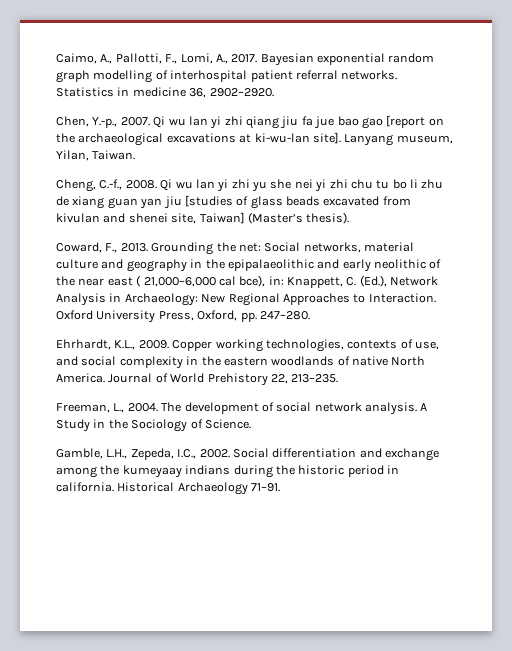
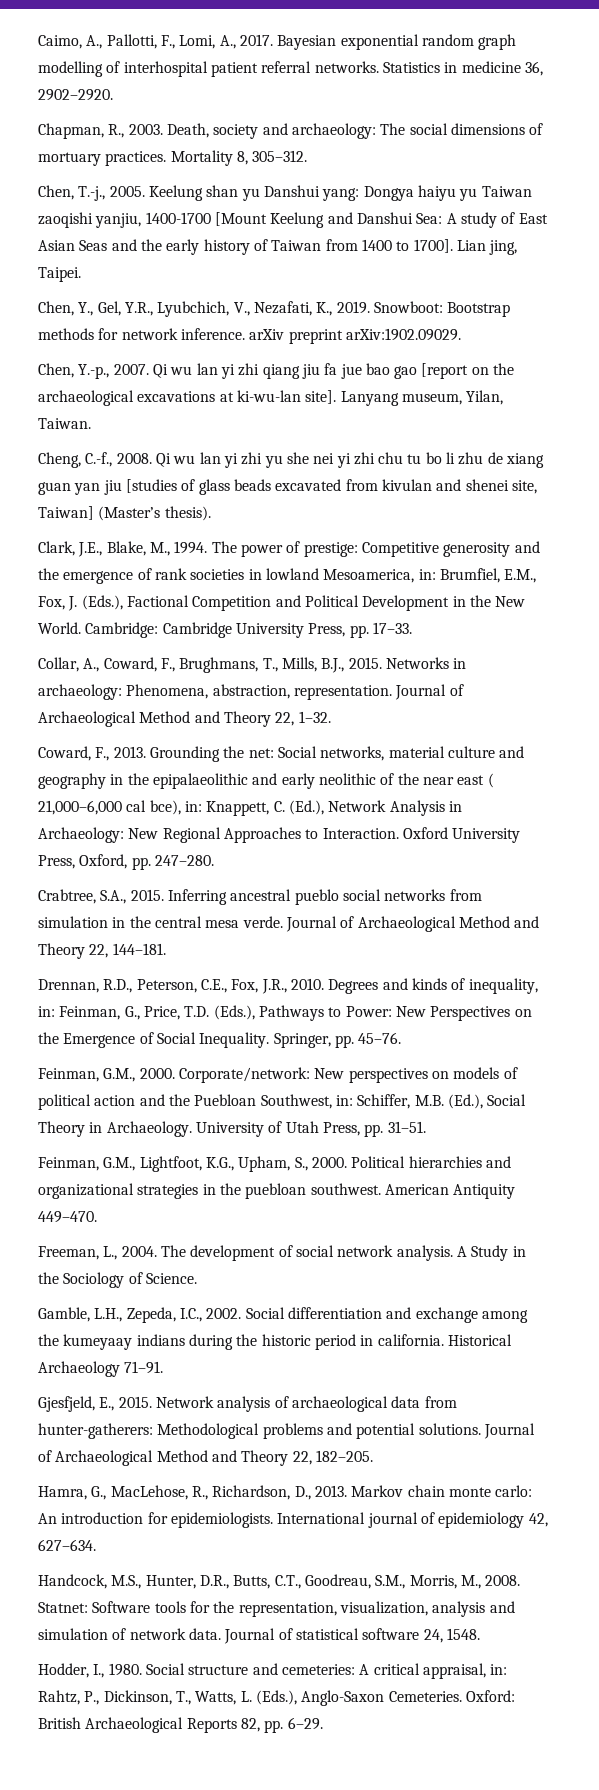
(274, 92) none -> [38,123,544,139] [38,150,308,166] [38,185,532,201] [38,212,548,228] [38,239,518,255] [38,267,81,282] [38,301,511,317] [38,328,461,344] // Chapman, R., 2003. Death, society and archaeology: The social dimensions of mortuary practices. Mortality 8, 305–312. // Chen, T.-j., 2005. Keelung shan yu Danshui yang: Dongya haiyu yu Taiwan zaoqishi yanjiu, 1400-1700 [Mount Keelung and Danshui Sea: A study of East Asian Seas and the early history of Taiwan from 1400 to 1700]. Lian jing, Taipei. // Chen, Y., Gel, Y.R., Lyubchich, V., Nezafati, K., 2019. Snowboot: Bootstrap methods for network inference. arXiv preprint arXiv:1902.09029.
(350, 218) none -> [38,541,540,557] [38,568,537,584] [38,595,526,611] [38,622,412,638] [38,657,467,673] [38,684,464,700] [38,711,331,727] // Clark, J.E., Blake, M., 1994. The power of prestige: Competitive generosity and the emergence of rank societies in lowland Mesoamerica, in: Brumfiel, E.M., Fox, J. (Eds.), Factional Competition and Political Development in the New World. Cambridge: Cambridge University Press, pp. 17–33. // Collar, A., Coward, F., Brughmans, T., Mills, B.J., 2015. Networks in archaeology: Phenomena, abstraction, representation. Journal of Archaeological Method and Theory 22, 1–32.
[56,339,439,352] [56,356,426,369] [56,373,339,386] Ehrhardt, K.L., 2009. Copper working technologies, contexts of use, and social complexity in the eastern woodlands of native North America. Journal of World Prehistory 22, 213–235. -> [38,889,482,905] [38,916,540,932] [38,943,166,959] [38,978,538,994] [38,1005,532,1021] [38,1032,402,1048] [38,1067,518,1083] [38,1094,527,1110] [38,1121,426,1137] [38,1156,511,1172] [38,1183,516,1199] [38,1211,97,1223] Crabtree, S.A., 2015. Inferring ancestral pueblo social networks from simulation in the central mesa verde. Journal of Archaeological Method and Theory 22, 144–181. // Drennan, R.D., Peterson, C.E., Fox, J.R., 2010. Degrees and kinds of inequality, in: Feinman, G., Price, T.D. (Eds.), Pathways to Power: New Perspectives on the Emergence of Social Inequality. Springer, pp. 45–76. // Feinman, G.M., 2000. Corporate/network: New perspectives on models of political action and the Puebloan Southwest, in: Schiffer, M.B. (Ed.), Social Theory in Archaeology. University of Utah Press, pp. 31–51. // Feinman, G.M., Lightfoot, K.G., Upham, S., 2000. Political hierarchies and organizational strategies in the puebloan southwest. American Antiquity 449–470.
(281, 487) none -> [38,1396,457,1412] [38,1423,535,1439] [38,1450,373,1466] [38,1485,533,1500] [38,1512,548,1528] [38,1539,96,1551] [38,1574,521,1589] [38,1601,515,1617] [38,1628,480,1644] [38,1663,508,1679] [38,1690,515,1706] [38,1717,323,1733] // Gjesfjeld, E., 2015. Network analysis of archaeological data from hunter-gatherers: Methodological problems and potential solutions. Journal of Archaeological Method and Theory 22, 182–205. // Hamra, G., MacLehose, R., Richardson, D., 2013. Markov chain monte carlo: An introduction for epidemiologists. International journal of epidemiology 42, 627–634. // Handcock, M.S., Hunter, D.R., Butts, C.T., Goodreau, S.M., Morris, M., 2008. Statnet: Software tools for the representation, visualization, analysis and simulation of network data. Journal of statistical software 24, 1548. // Hodder, I., 1980. Social structure and cemeteries: A critical appraisal, in: Rahtz, P., Dickinson, T., Watts, L. (Eds.), Anglo-Saxon Cemeteries. Oxford: British Archaeological Reports 82, pp. 6–29.

